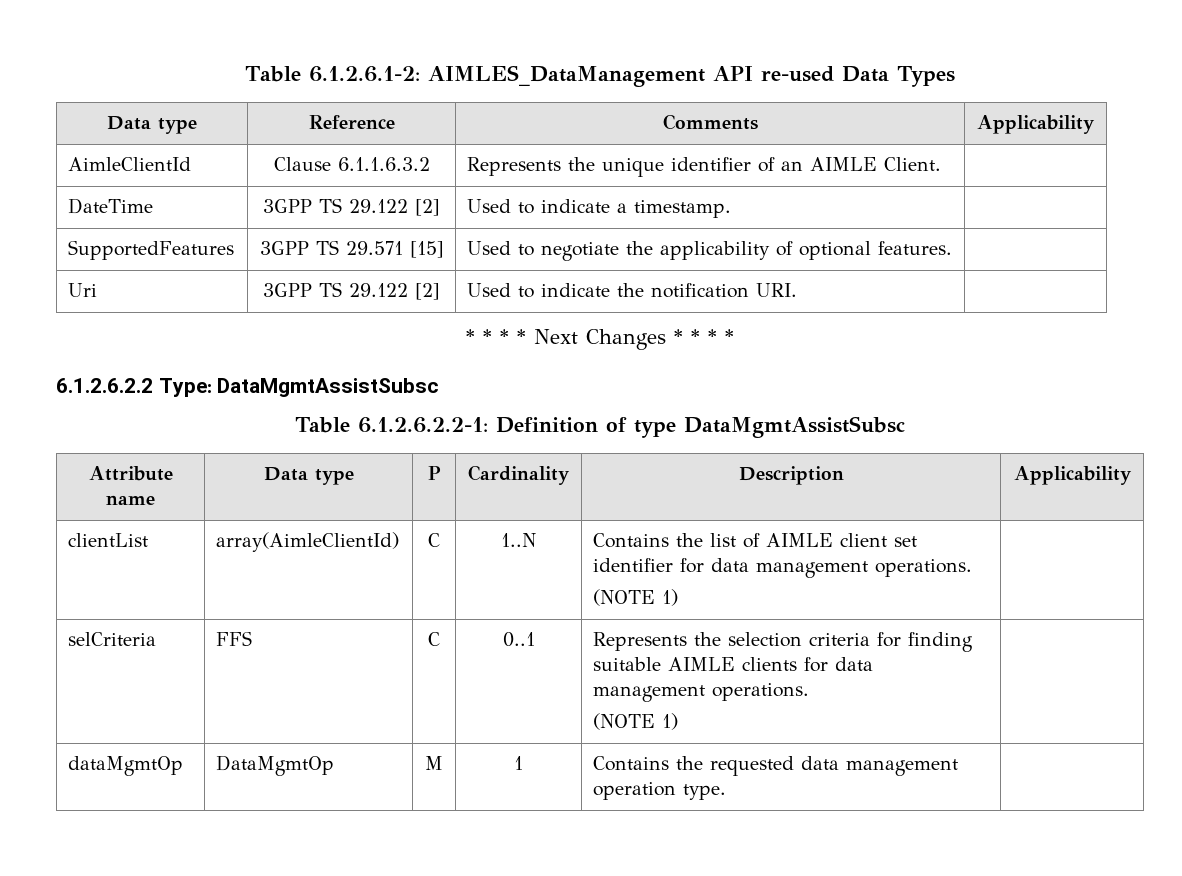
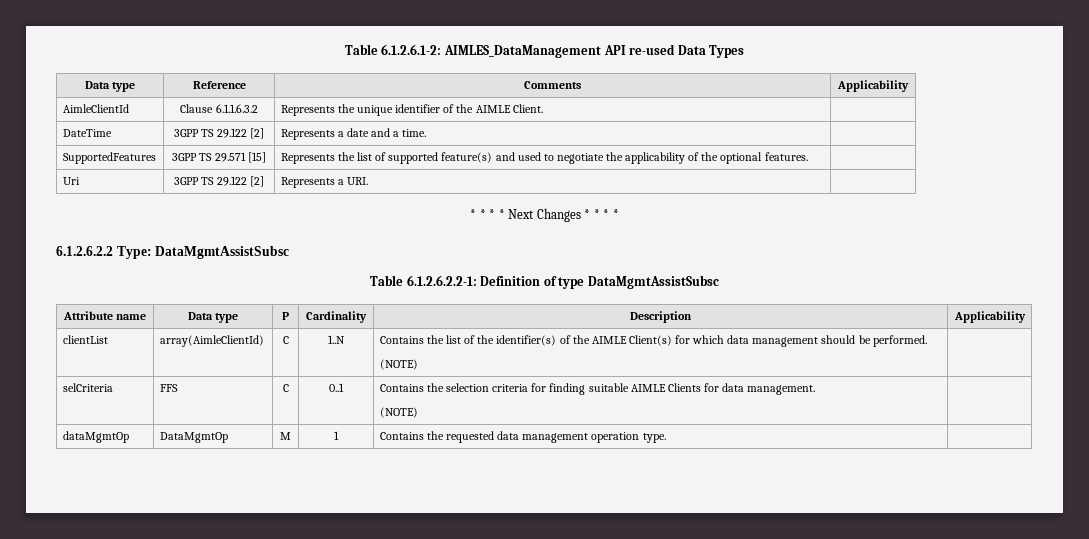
[781,161,804,171] an -> [456,104,474,113] the
[467,199,732,218] Used to indicate a timestamp. -> [280,128,427,140] Represents a date and a time.
[467,241,512,255] Used -> [280,152,541,164] Represents the list of supported feature(s) and used
(794, 248) none -> [701,152,719,161] the
[467,283,750,298] Used to indicate the notification -> [280,177,345,188] Represents a
[766,533,918,547] [593,558,973,578] [593,589,679,606] AIMLE client set identifier for data management operations. // (NOTE 1) -> [477,335,927,347] [379,359,418,370] the identifier(s) of the AIMLE Client(s) for which data management should be performed. // (NOTE)
[593,632,688,651] Represents -> [379,384,424,392] Contains
[742,657,874,672] [593,683,810,702] [593,713,679,730] clients for data management operations. // (NOTE 1) -> [667,383,816,395] [379,407,418,418] Clients for data management. // (NOTE)

